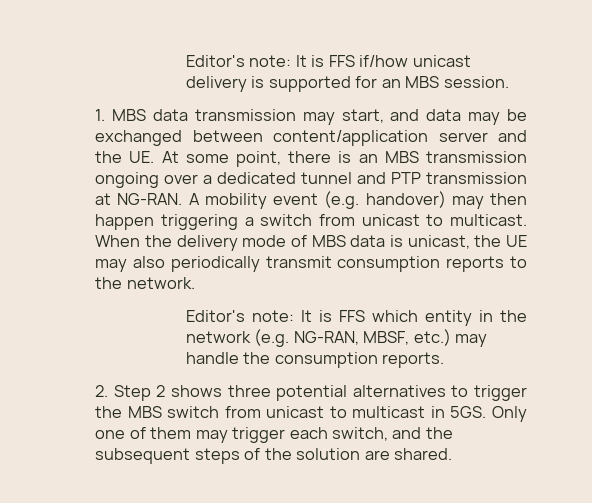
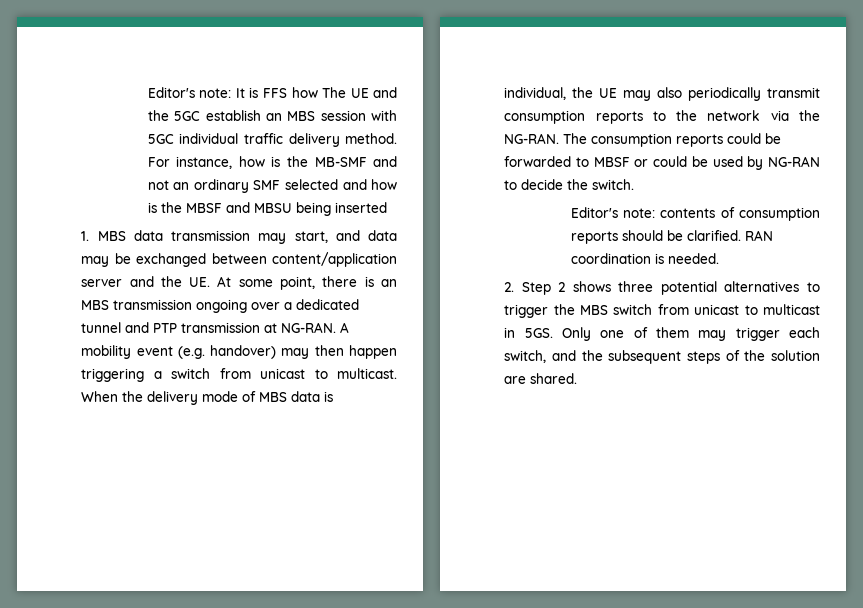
[186,55,471,67] [186,76,509,92] Editor's note: It is FFS if/how unicast delivery is supported for an MBS session. -> [147,87,397,98] [147,110,398,121] [147,133,398,147] [147,156,397,169] [147,179,397,193] [147,202,387,216] Editor's note: It is FFS how The UE and the 5GC establish an MBS session with 5GC individual traffic delivery method. For instance, how is the MB-SMF and not an ordinary SMF selected and how is the MBSF and MBSU being inserted
[407,235,470,249] unicast, -> [504,87,567,100] individual,
[126,277,195,289] [186,310,528,326] [186,329,488,347] [186,352,445,368] network. // Editor's note: It is FFS which entity in the network (e.g. NG-RAN, MBSF, etc.) may handle the consumption reports. -> [707,110,820,121] [504,133,782,147] [504,156,820,170] [504,179,635,190] [570,207,820,221] [570,230,773,244] [570,253,719,264] network via the NG-RAN. The consumption reports could be forwarded to MBSF or could be used by NG-RAN to decide the switch. // Editor's note: contents of consumption reports should be clarified. RAN coordination is needed.

